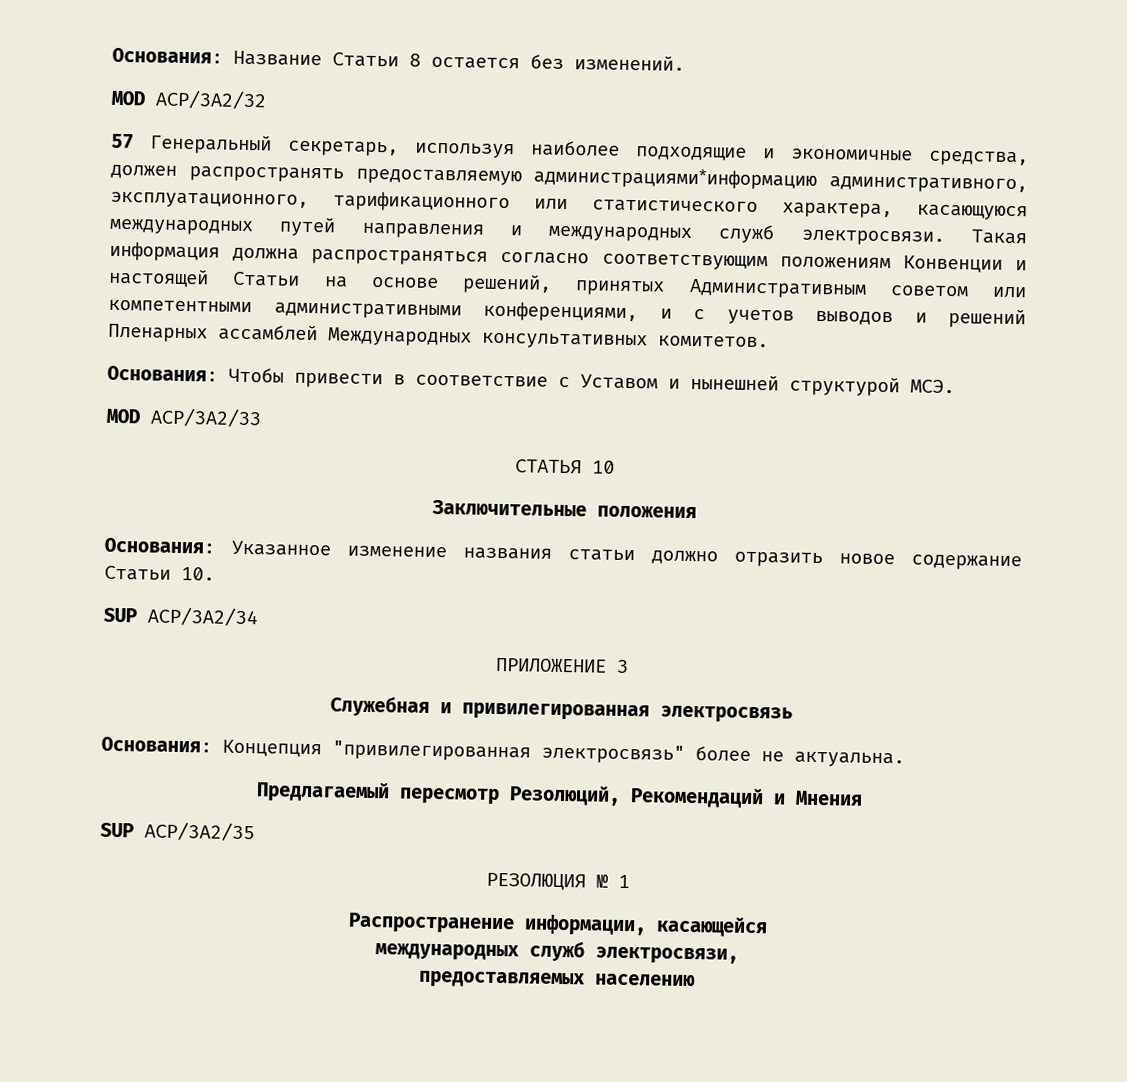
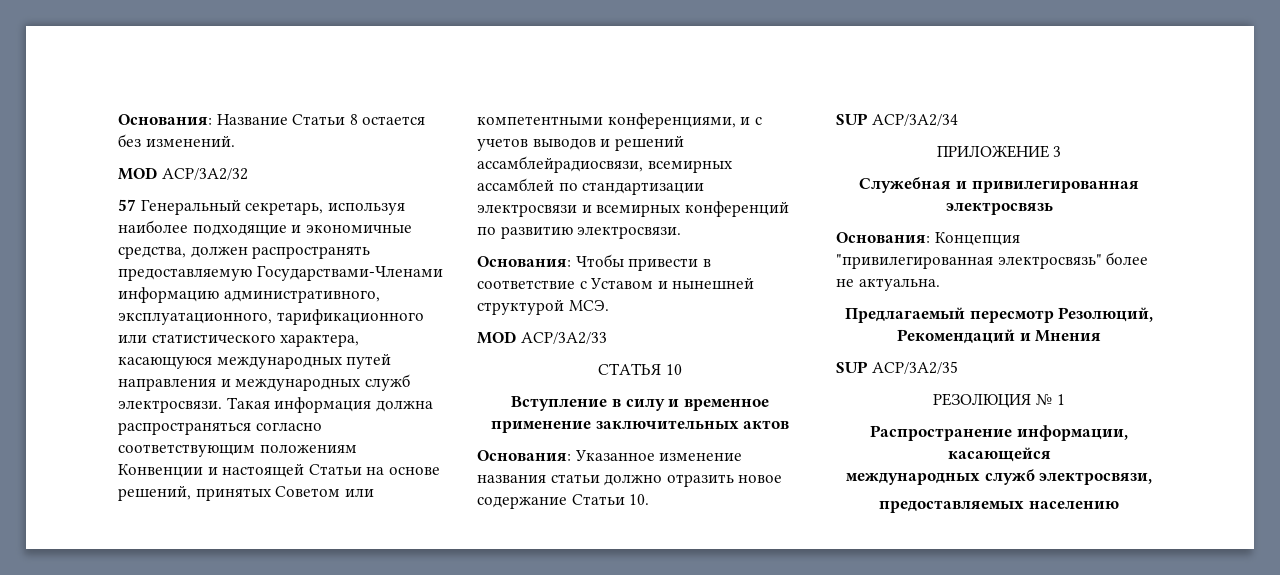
[533,166,818,190] администрациями*информацию -> [256,265,443,281] [118,287,219,303] Государствами-Членами информацию
[688,278,969,299] Административным советом -> [275,486,341,497] Советом
[273,302,462,320] административными -> (603, 120) none
[108,323,769,350] Пленарных ассамблей Международных консультативных комитетов. -> [477,156,733,173] [477,178,705,195] [477,201,789,217] [477,226,682,239] ассамблейрадиосвязи, всемирных ассамблей по стандартизации электросвязи и всемирных конференций по развитию электросвязи.
[431,499,697,520] Заключительные положения -> [511,396,769,411] [490,420,790,433] Вступление в силу и временное применение заключительных актов

